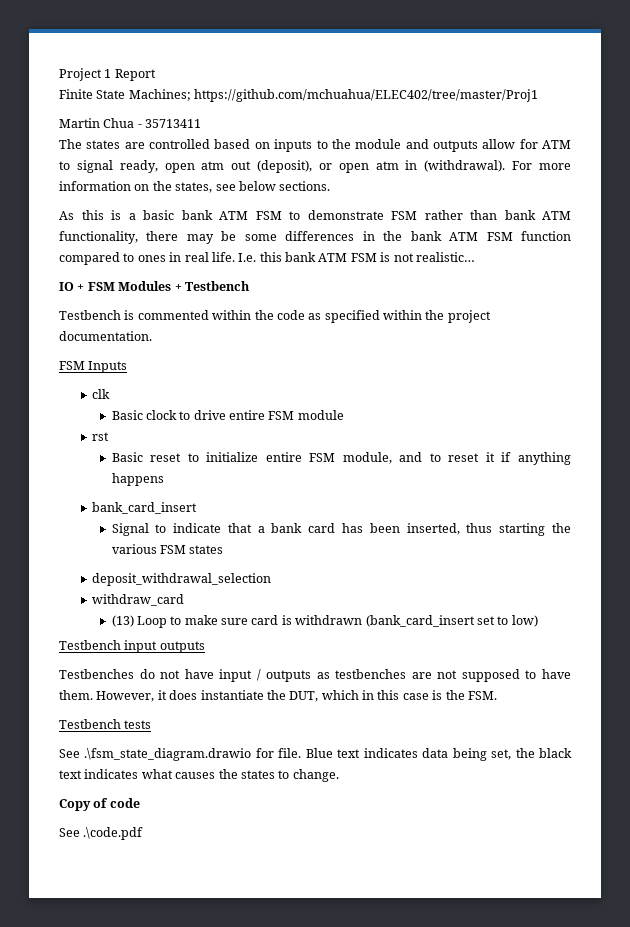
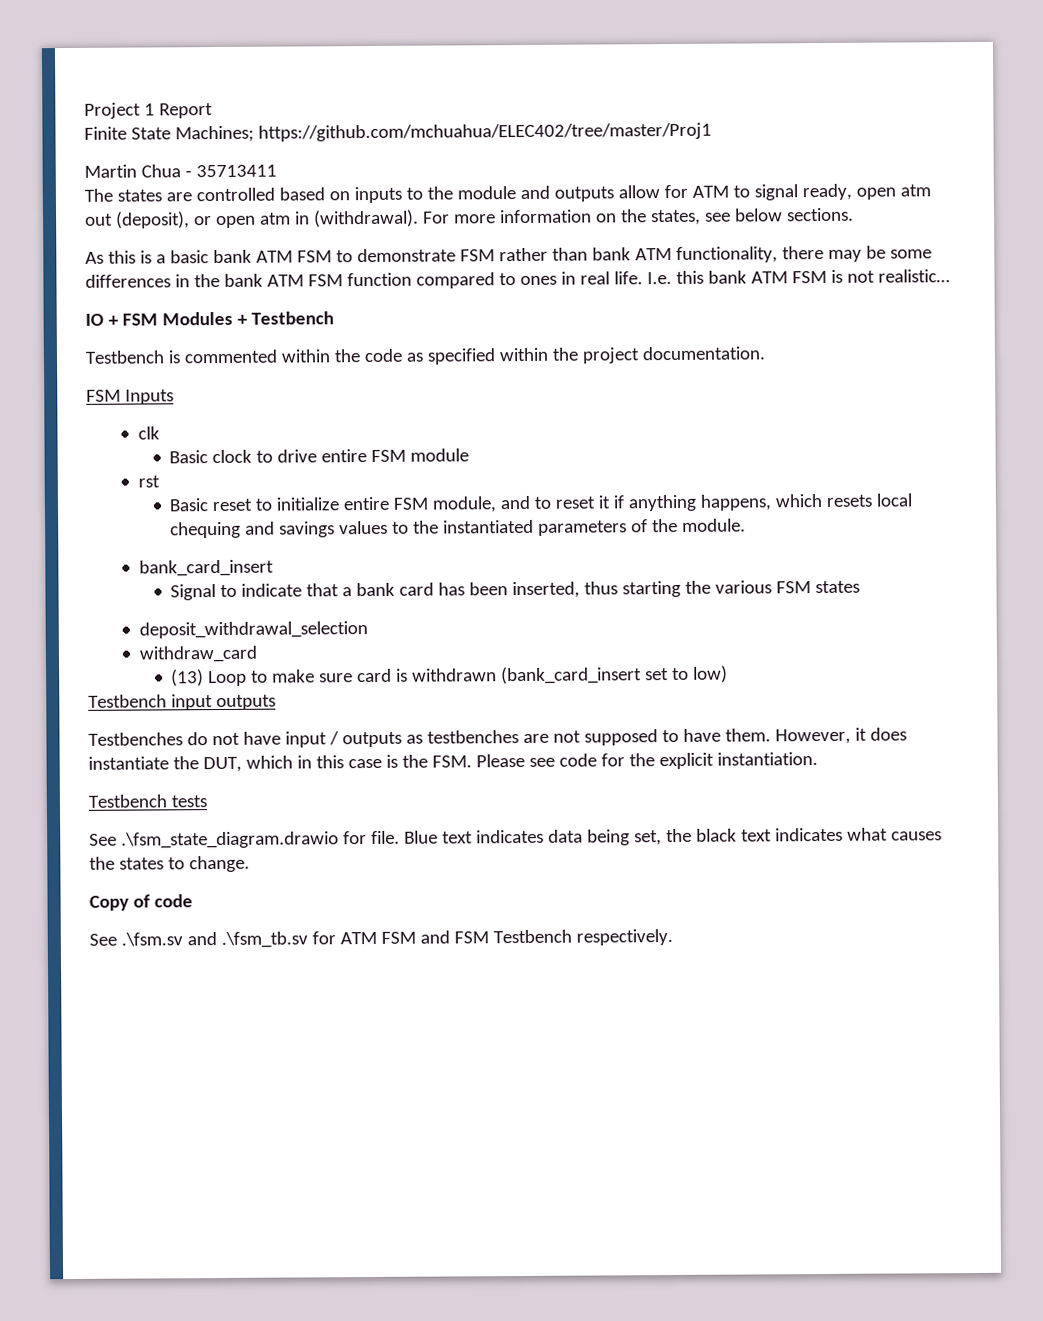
[111,473,164,486] happens -> [700,493,913,511] [170,518,747,539] happens, which resets local chequing and savings values to the instantiated parameters of the module.
(497, 695) none -> [475,752,818,770] Please see code for the explicit instantiation.
[83,827,144,840] .\code.pdf -> [120,929,673,948] .\fsm.sv and .\fsm_tb.sv for ATM FSM and FSM Testbench respectively.

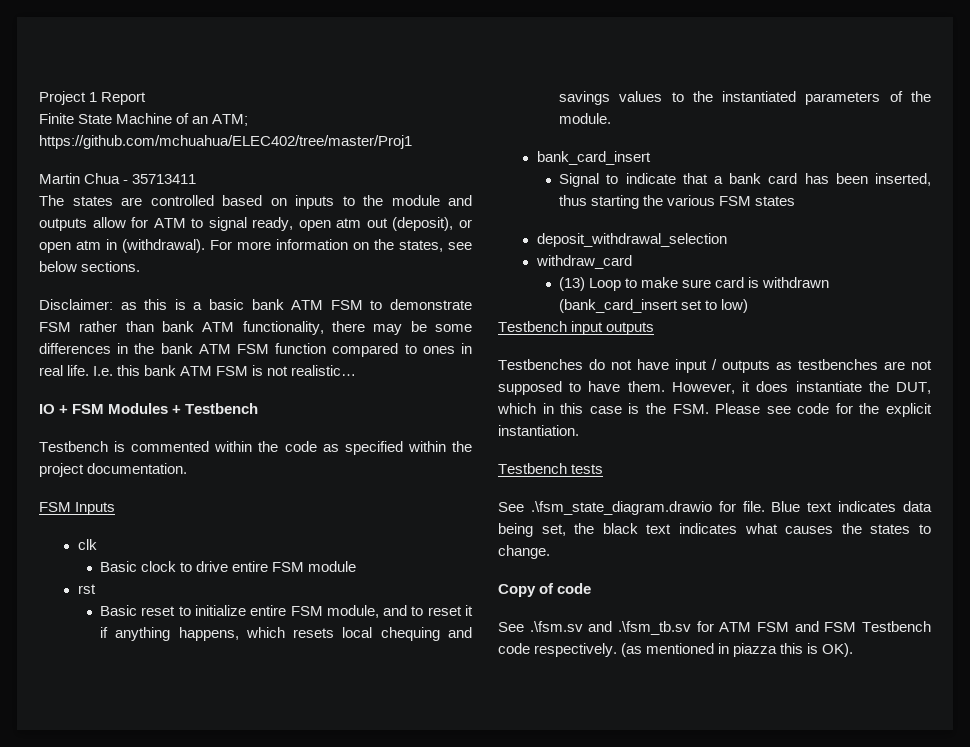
[174,125,254,143] Machines; -> [116,113,249,126] Machine of an ATM;
[85,251,104,264] As -> [39,299,137,310] Disclaimer: as
[575,929,673,946] respectively. -> [498,643,854,657] code respectively. (as mentioned in piazza this is OK).

